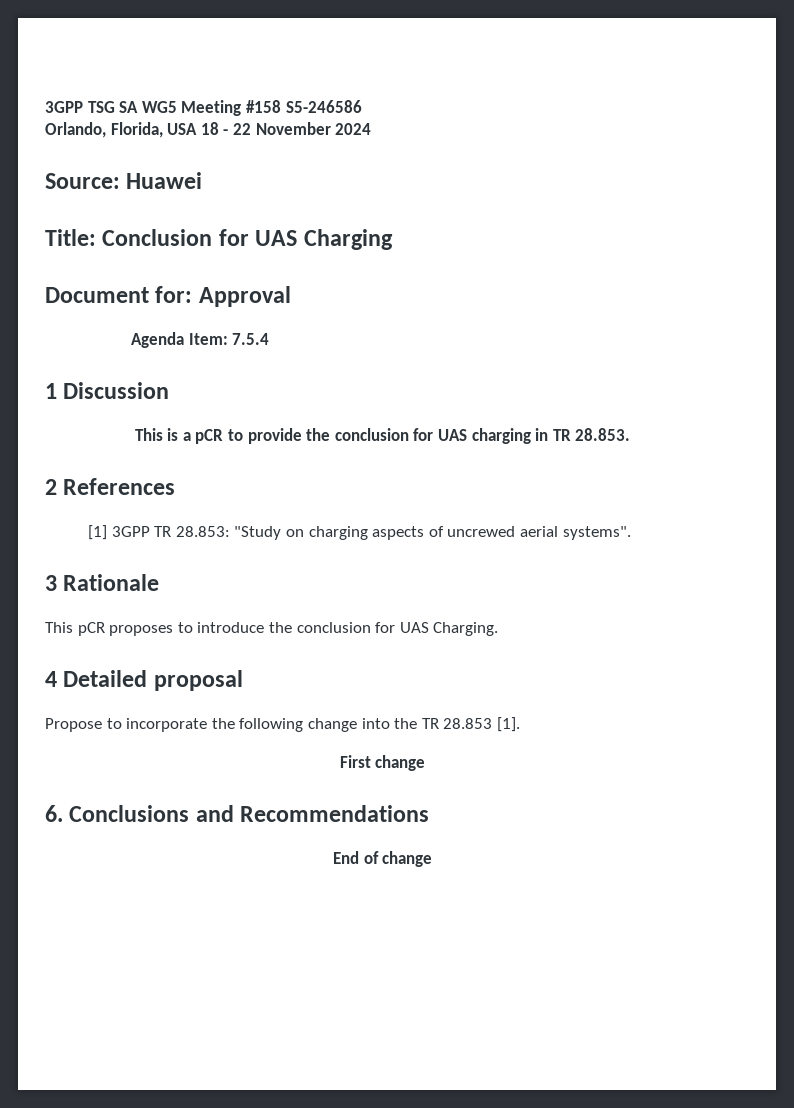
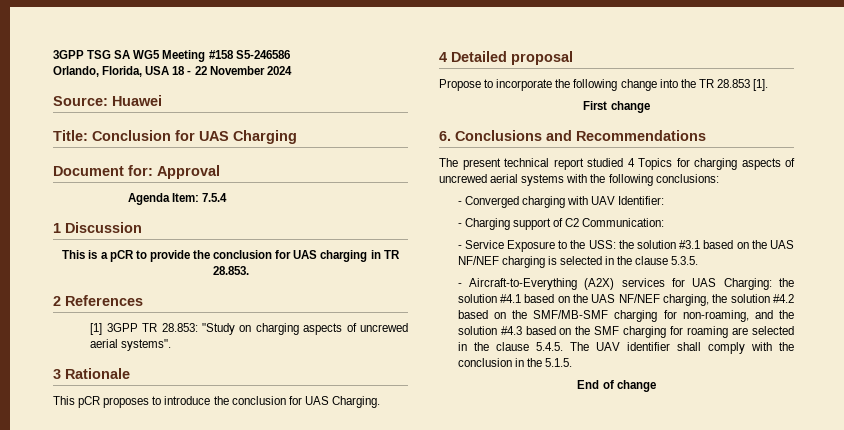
(430, 813) none -> [439,158,795,170] [439,174,719,186] [457,196,665,208] [457,218,665,230] [457,240,794,252] [457,256,699,268] [457,278,794,290] [457,294,794,306] [457,310,794,322] [457,326,794,338] [457,342,794,354] [457,358,572,367] // The present technical report studied 4 Topics for charging aspects of uncrewed aerial systems with the following conclusions: // - Converged charging with UAV Identifier: // - Charging support of C2 Communication: // - Service Exposure to the USS: the solution #3.1 based on the UAS NF/NEF charging is selected in the clause 5.3.5. // - Aircraft-to-Everything (A2X) services for UAS Charging: the solution #4.1 based on the UAS NF/NEF charging, the solution #4.2 based on the SMF/MB-SMF charging for non-roaming, and the solution #4.3 based on the SMF charging for roaming are selected in the clause 5.4.5. The UAV identifier shall comply with the conclusion in the 5.1.5.

